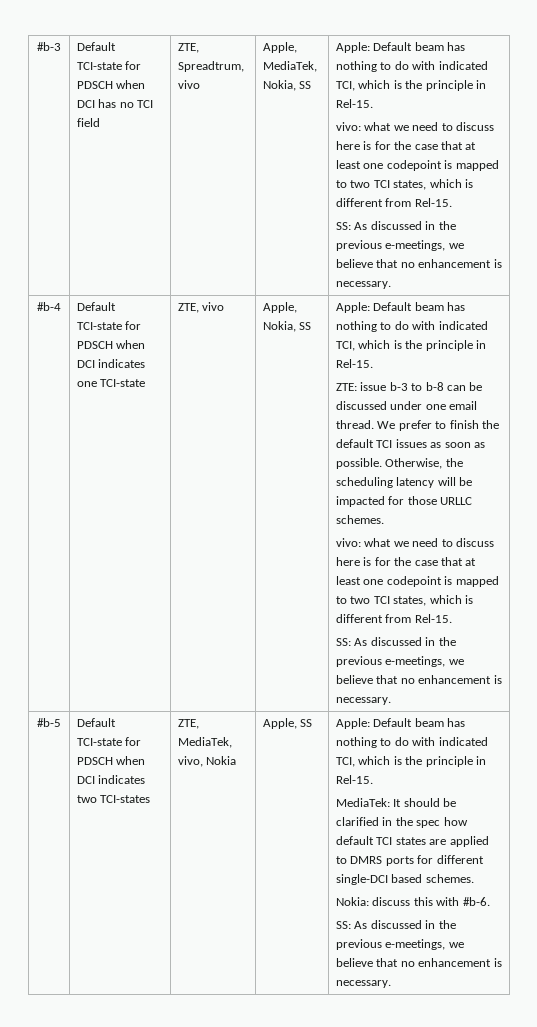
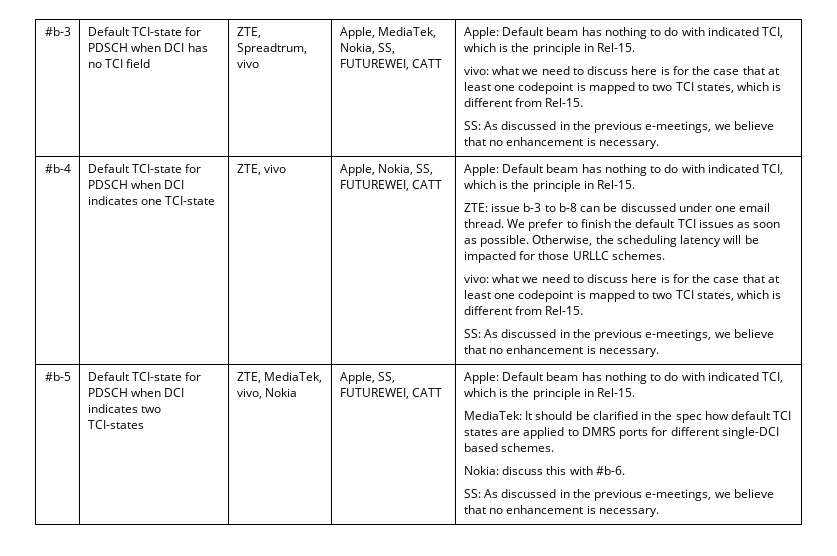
[299,81,312,89] SS -> [378,43,396,54] [339,59,443,70] SS, FUTUREWEI, CATT
[299,322,312,330] SS -> [416,164,434,175] [339,180,443,191] SS, FUTUREWEI, CATT
[300,719,313,727] SS -> [378,372,396,383] [339,388,443,399] SS, FUTUREWEI, CATT

